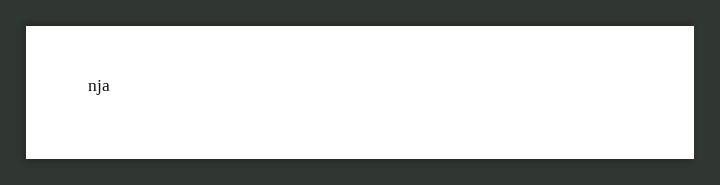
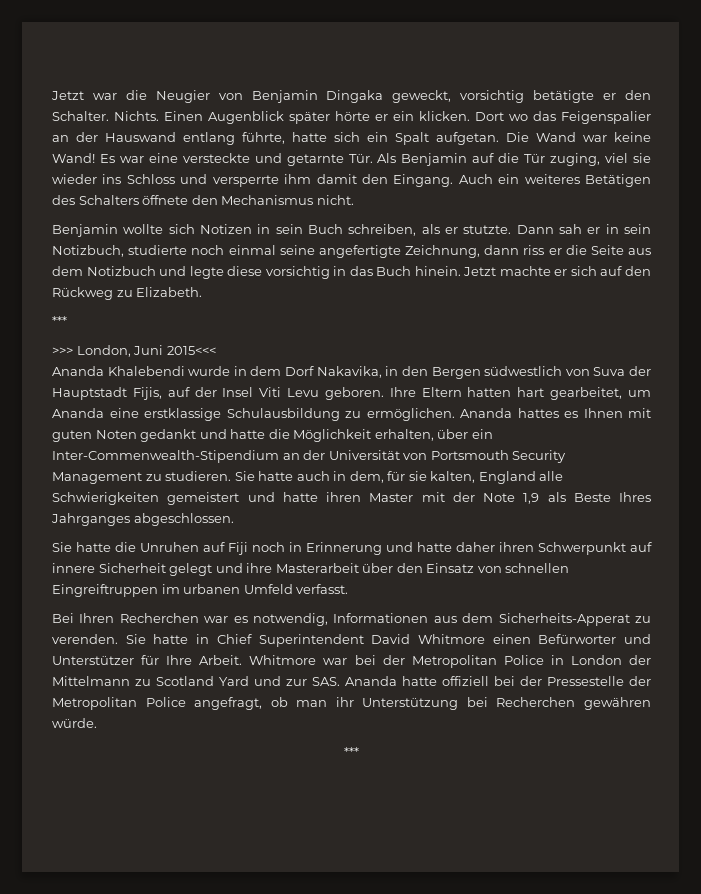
[88,80,110,95] nja -> [51,90,651,103] [52,111,651,124] [52,132,651,145] [52,153,651,166] [52,174,652,187] [52,195,354,205] [52,224,651,237] [52,245,651,258] [52,266,651,279] [52,287,203,300] [52,316,67,326] [52,345,216,357] [52,366,652,379] [52,387,651,400] [52,408,651,421] [52,429,493,442] [52,450,567,463] [52,471,564,484] [52,492,651,505] [51,513,234,526] [52,542,652,555] [52,563,570,576] [52,584,349,597] [52,613,651,626] [52,634,651,647] [52,655,651,668] [52,676,651,686] [52,697,651,710] [52,718,97,728] [344,747,359,757] Jetzt war die Neugier von Benjamin Dingaka geweckt, vorsichtig betätigte er den Schalter. Nichts. Einen Augenblick später hörte er ein klicken. Dort wo das Feigenspalier an der Hauswand entlang führte, hatte sich ein Spalt aufgetan. Die Wand war keine Wand! Es war eine versteckte und getarnte Tür. Als Benjamin auf die Tür zuging, viel sie wieder ins Schloss und versperrte ihm damit den Eingang. Auch ein weiteres Betätigen des Schalters öffnete den Mechanismus nicht. // Benjamin wollte sich Notizen in sein Buch schreiben, als er stutzte. Dann sah er in sein Notizbuch, studierte noch einmal seine angefertigte Zeichnung, dann riss er die Seite aus dem Notizbuch und legte diese vorsichtig in das Buch hinein. Jetzt machte er sich auf den Rückweg zu Elizabeth. // *** // >>> London, Juni 2015<<< // Ananda Khalebendi wurde in dem Dorf Nakavika, in den Bergen südwestlich von Suva der Hauptstadt Fijis, auf der Insel Viti Levu geboren. Ihre Eltern hatten hart gearbeitet, um Ananda eine erstklassige Schulausbildung zu ermöglichen. Ananda hattes es Ihnen mit guten Noten gedankt und hatte die Möglichkeit erhalten, über ein Inter-Commenwealth-Stipendium an der Universität von Portsmouth Security Management zu studieren. Sie hatte auch in dem, für sie kalten, England alle Schwierigkeiten gemeistert und hatte ihren Master mit der Note 1,9 als Beste Ihres Jahrganges abgeschlossen. // Sie hatte die Unruhen auf Fiji noch in Erinnerung und hatte daher ihren Schwerpunkt auf innere Sicherheit gelegt und ihre Masterarbeit über den Einsatz von schnellen Eingreiftruppen im urbanen Umfeld verfasst. // Bei Ihren Recherchen war es notwendig, Informationen aus dem Sicherheits-Apperat zu verenden. Sie hatte in Chief Superintendent David Whitmore einen Befürworter und Unterstützer für Ihre Arbeit. Whitmore war bei der Metropolitan Police in London der Mittelmann zu Scotland Yard und zur SAS. Ananda hatte offiziell bei der Pressestelle der Metropolitan Police angefragt, ob man ihr Unterstützung bei Recherchen gewähren würde. // ***

